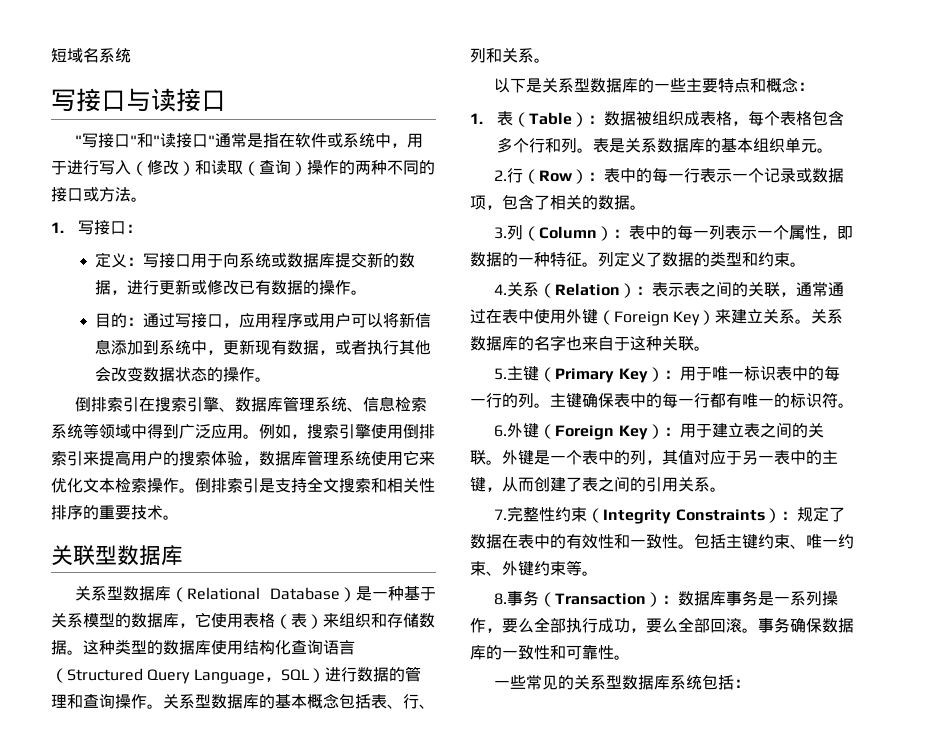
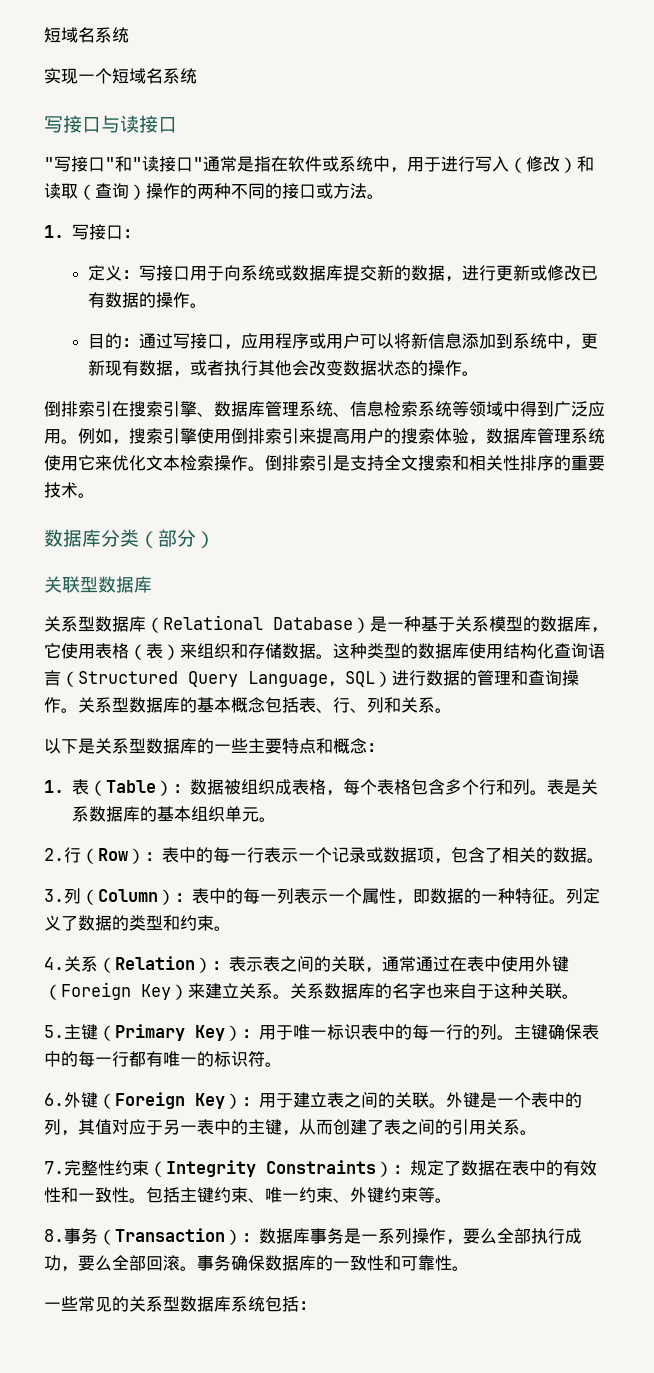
[51,48,131,63] 短域名系统 -> [44,27,129,43] [44,68,197,84] 短域名系统 // 实现一个短域名系统
(179, 517) none -> [44,529,215,548] // 数据库分类（部分）

